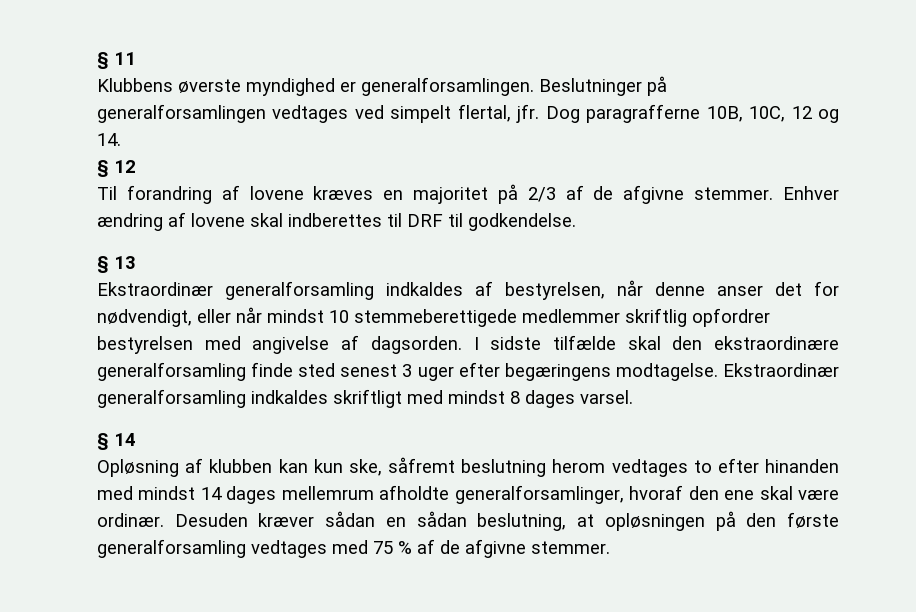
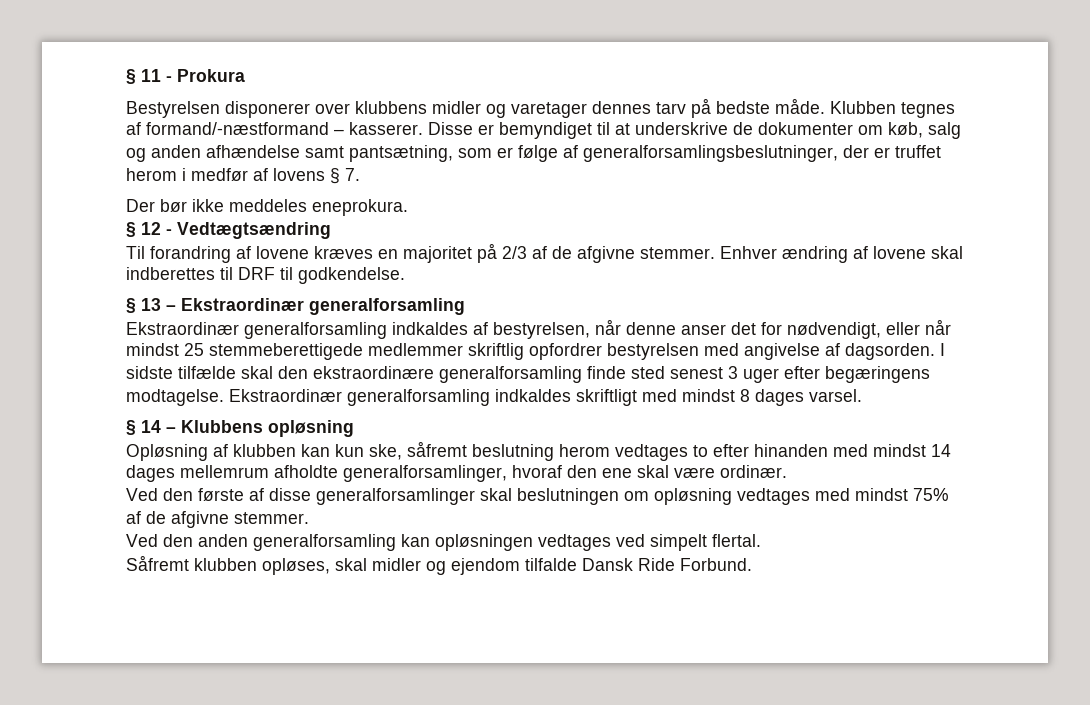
[97,76,667,96] [97,104,840,123] [97,133,121,146] // Klubbens øverste myndighed er generalforsamlingen. Beslutninger på generalforsamlingen vedtages ved simpelt flertal, jfr. Dog paragrafferne 10B, 10C, 12 og 14. -> [166,69,245,82] [126,98,955,118] [126,122,961,139] [126,145,941,162] [126,168,360,184] [126,199,408,216] - Prokura // Bestyrelsen disponerer over klubbens midler og varetager dennes tarv på bedste måde. Klubben tegnes af formand/-næstformand – kasserer. Disse er bemyndiget til at underskrive de dokumenter om køb, salg og anden afhændelse samt pantsætning, som er følge af generalforsamlingsbeslutninger, der er truffet herom i medfør af lovens § 7. // Der bør ikke meddeles eneprokura.
(136, 166) none -> [166,222,331,239] - Vedtægtsændring
(136, 262) none -> [166,298,465,315] – Ekstraordinær generalforsamling
[329,310,349,323] 10 -> [184,343,204,356] 25
(136, 439) none -> [166,420,354,437] – Klubbens opløsning
[174,511,840,531] [97,539,610,558] Desuden kræver sådan en sådan beslutning, at opløsningen på den første generalforsamling vedtages med 75 % af de afgivne stemmer. -> [126,488,949,505] [126,511,309,528] [126,534,761,551] [126,555,752,575] // Ved den første af disse generalforsamlinger skal beslutningen om opløsning vedtages med mindst 75% af de afgivne stemmer. // Ved den anden generalforsamling kan opløsningen vedtages ved simpelt flertal. // Såfremt klubben opløses, skal midler og ejendom tilfalde Dansk Ride Forbund.

